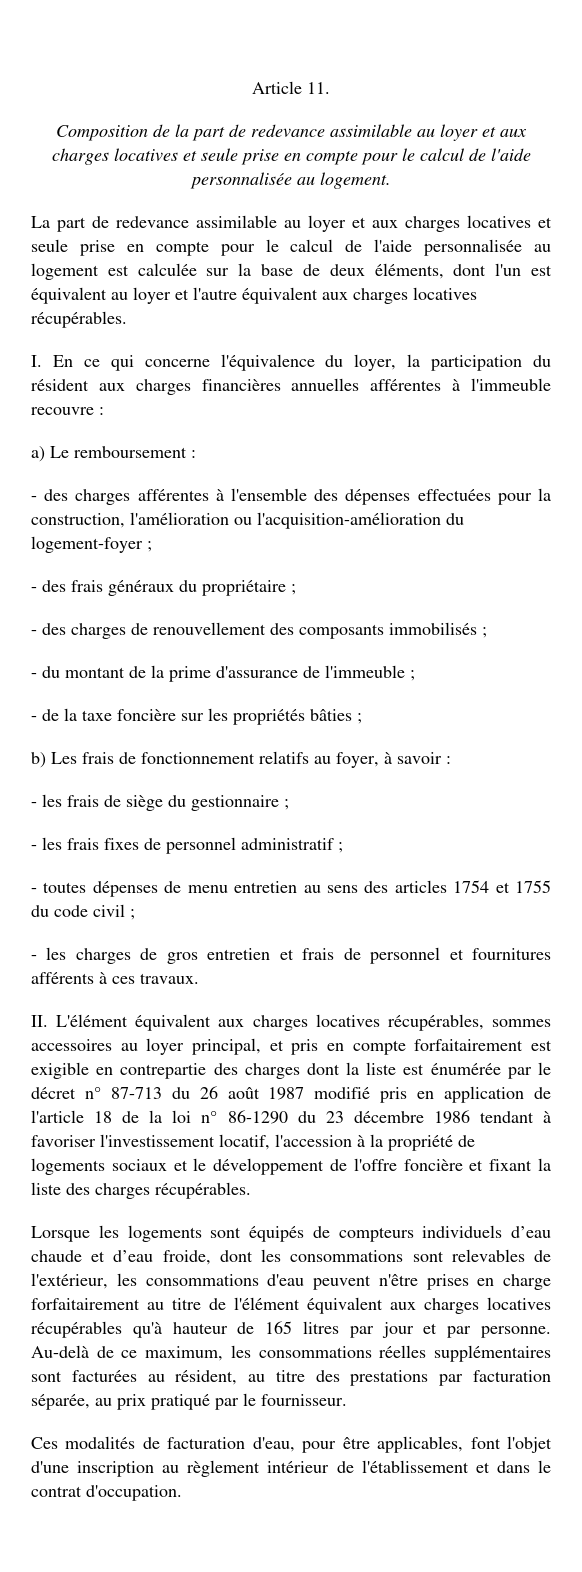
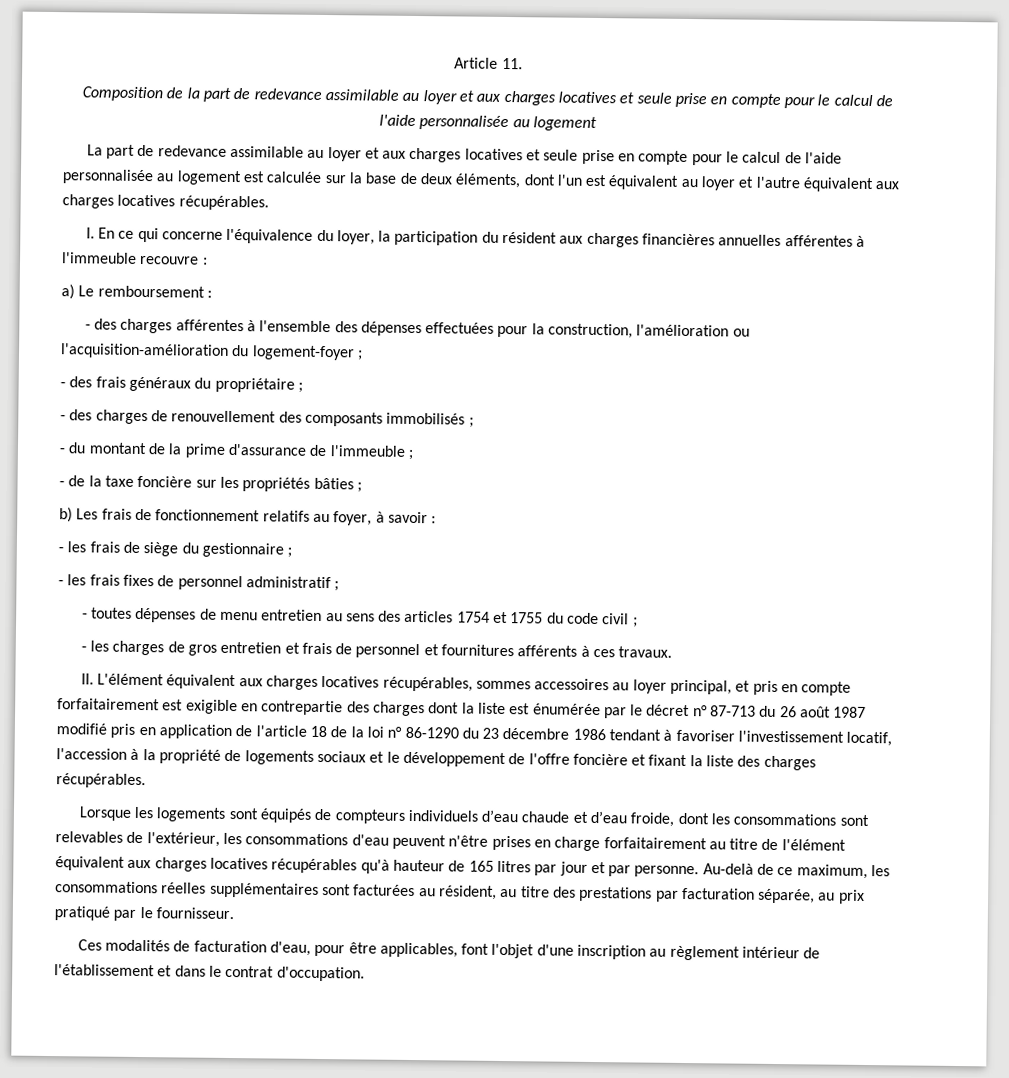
[319,172,391,189] logement. -> [532,116,597,131] logement

